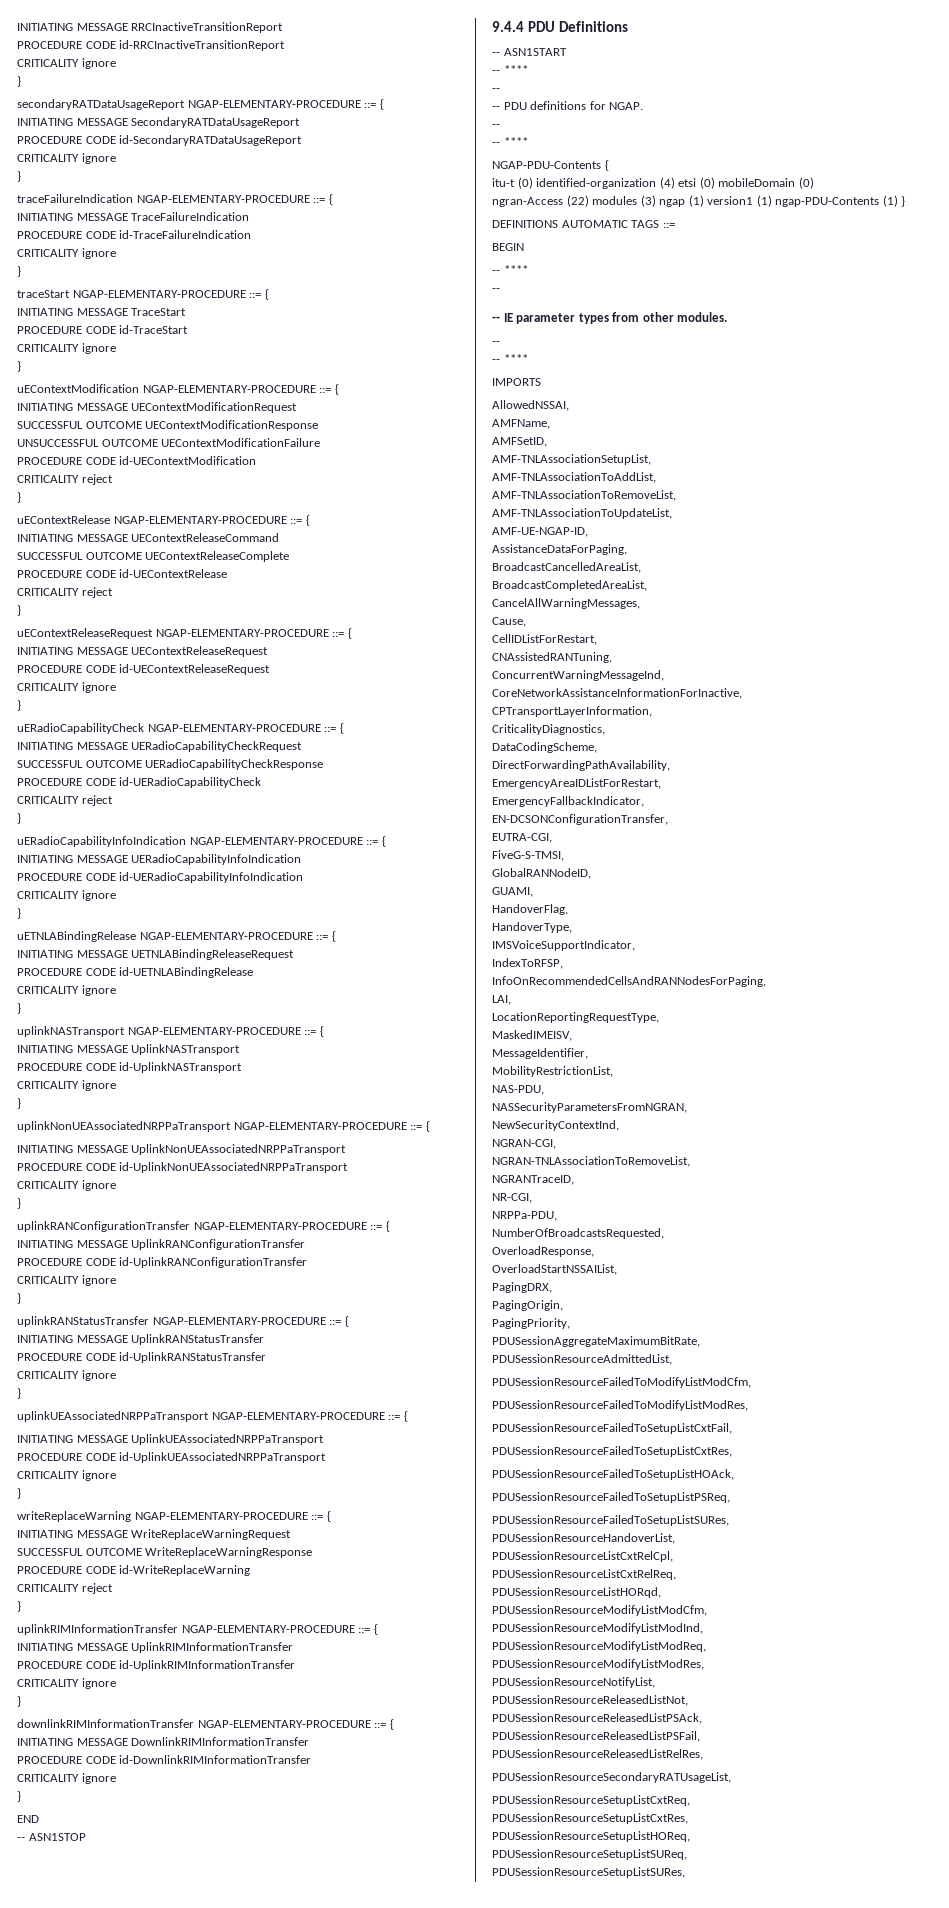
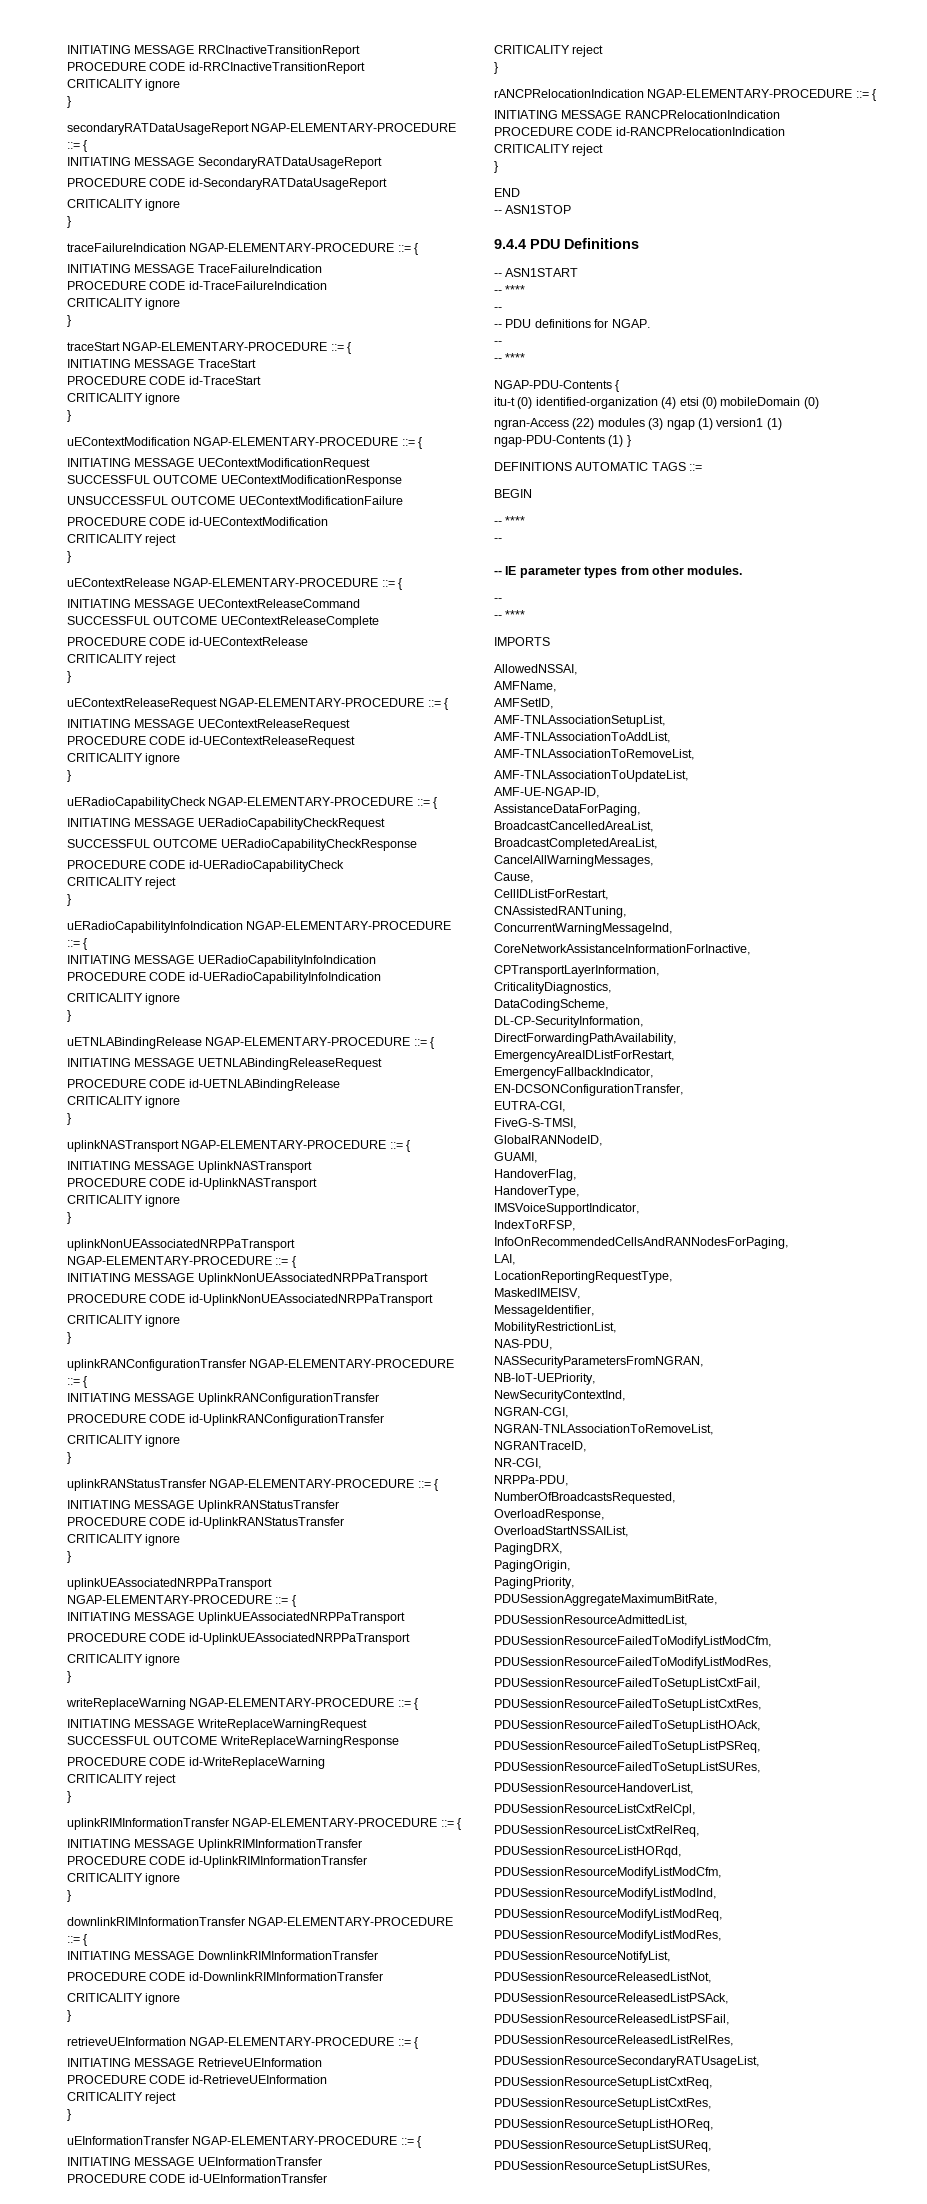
(21, 1796) none -> [67,2037,419,2049] [67,2058,322,2067] [67,2075,327,2084] [67,2092,177,2104] [67,2109,71,2121] [67,2136,422,2148] [67,2157,322,2166] [67,2174,327,2183] [494,45,604,57] [494,62,498,74] [494,89,877,101] [494,110,780,119] [494,127,785,136] [494,144,604,156] [494,161,498,173] // retrieveUEInformation NGAP-ELEMENTARY-PROCEDURE ::= { // INITIATING MESSAGE RetrieveUEInformation // PROCEDURE CODE id-RetrieveUEInformation // CRITICALITY reject // } // uEInformationTransfer NGAP-ELEMENTARY-PROCEDURE ::= { // INITIATING MESSAGE UEInformationTransfer // PROCEDURE CODE id-UEInformationTransfer // CRITICALITY reject // } // rANCPRelocationIndication NGAP-ELEMENTARY-PROCEDURE ::= { // INITIATING MESSAGE RANCPRelocationIndication // PROCEDURE CODE id-RANCPRelocationIndication // CRITICALITY reject // }
(597, 747) none -> [494,1016,643,1028] // DL-CP-SecurityInformation,
(687, 1107) none -> [494,1373,595,1385] // NB-IoT-UEPriority,

